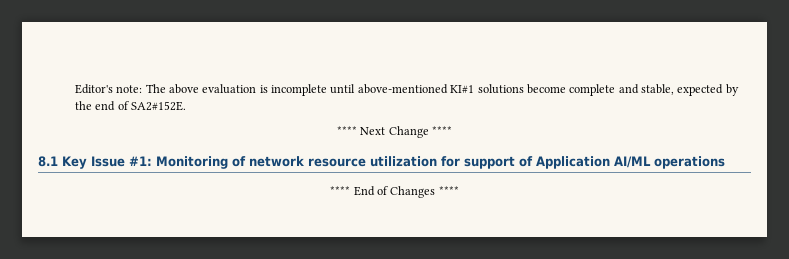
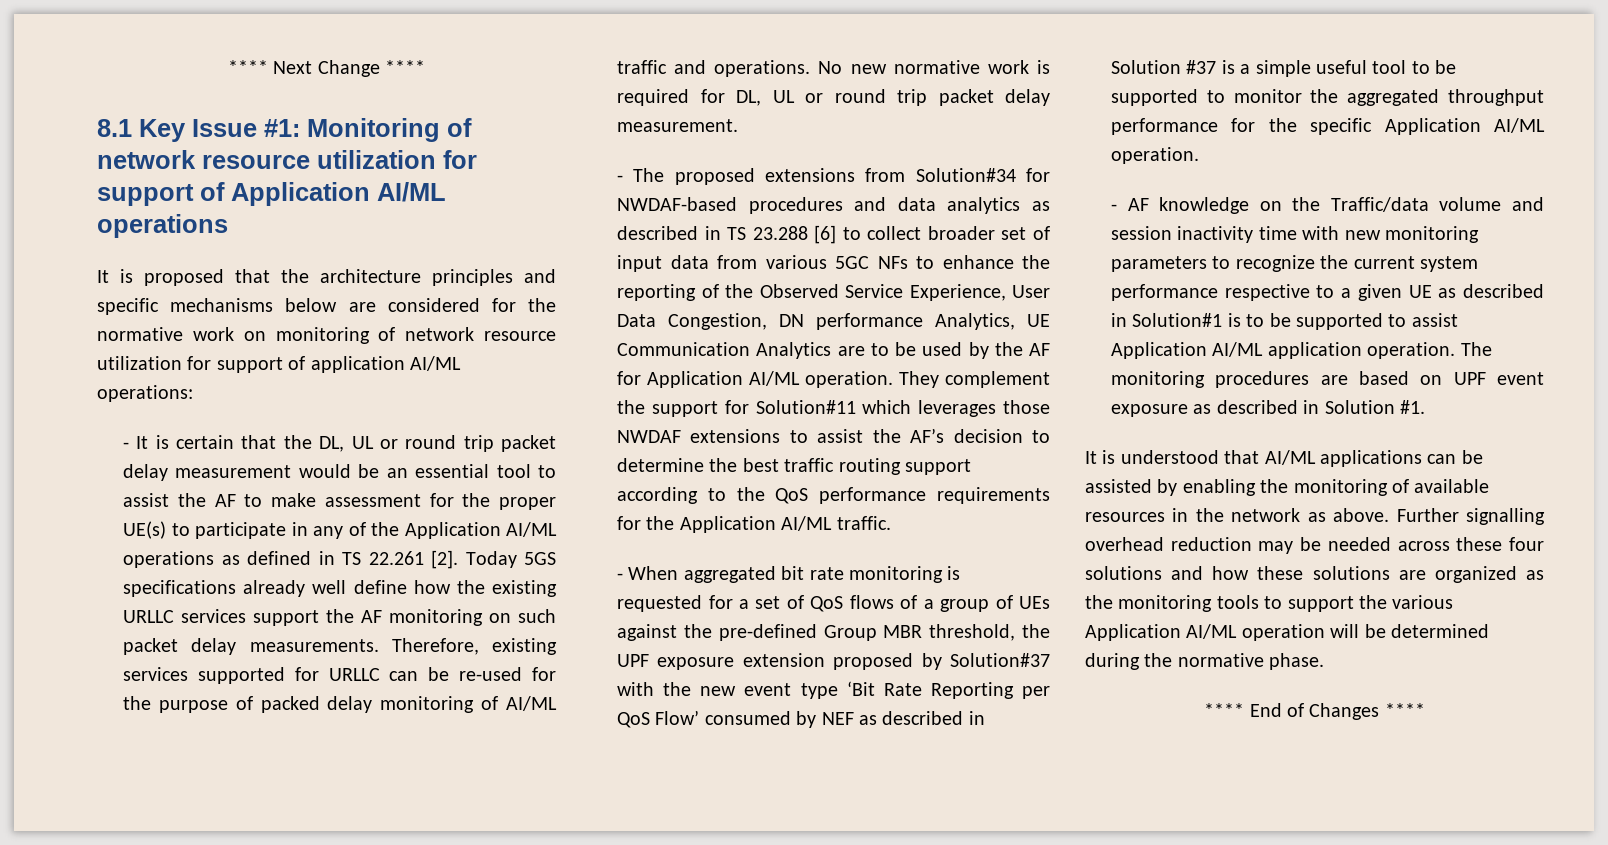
[74,84,739,96] [74,101,186,111] Editor's note: The above evaluation is incomplete until above-mentioned KI#1 solutions become complete and stable, expected by the end of SA2#152E. // -> (227, 67) none
(725, 162) none -> [97,269,556,286] [97,298,557,315] [97,327,556,344] [97,356,461,373] [97,385,193,402] [123,435,556,452] [123,464,556,481] [123,493,556,510] [123,521,557,539] [123,550,556,569] [123,580,557,597] [123,609,556,626] [123,638,557,655] [123,667,556,684] [123,696,557,713] [617,60,1050,77] [617,89,1050,106] [617,119,739,132] [617,168,1050,185] [617,197,1050,214] [617,225,1050,244] [617,255,1050,272] [617,284,1050,301] [617,313,1050,330] [617,342,1050,359] [617,371,1050,388] [617,400,1050,417] [617,428,1050,443] [617,458,972,475] [617,487,1050,504] [617,516,891,533] [617,566,961,583] [617,595,1050,612] [617,624,1050,641] [617,653,1050,670] [617,681,1050,699] [617,710,985,728] [1111,60,1457,77] [1111,89,1544,106] [1111,118,1545,135] [1111,147,1200,164] [1111,197,1544,214] [1111,226,1480,243] [1111,255,1479,272] [1111,284,1544,301] [1111,313,1458,330] [1111,342,1492,359] [1111,371,1544,388] [1111,400,1426,417] [1085,450,1483,467] [1085,479,1490,496] [1085,508,1545,525] [1085,537,1544,554] [1085,566,1544,583] [1085,595,1454,612] [1085,624,1489,641] [1085,653,1325,670] // It is proposed that the architecture principles and specific mechanisms below are considered for the normative work on monitoring of network resource utilization for support of application AI/ML operations: // - It is certain that the DL, UL or round trip packet delay measurement would be an essential tool to assist the AF to make assessment for the proper UE(s) to participate in any of the Application AI/ML operations as defined in TS 22.261 [2]. Today 5GS specifications already well define how the existing URLLC services support the AF monitoring on such packet delay measurements. Therefore, existing services supported for URLLC can be re-used for the purpose of packed delay monitoring of AI/ML traffic and operations. No new normative work is required for DL, UL or round trip packet delay measurement. // - The proposed extensions from Solution#34 for NWDAF-based procedures and data analytics as described in TS 23.288 [6] to collect broader set of input data from various 5GC NFs to enhance the reporting of the Observed Service Experience, User Data Congestion, DN performance Analytics, UE Communication Analytics are to be used by the AF for Application AI/ML operation. They complement the support for Solution#11 which leverages those NWDAF extensions to assist the AF’s decision to determine the best traffic routing support according to the QoS performance requirements for the Application AI/ML traffic. // - When aggregated bit rate monitoring is requested for a set of QoS flows of a group of UEs against the pre-defined Group MBR threshold, the UPF exposure extension proposed by Solution#37 with the new event type ‘Bit Rate Reporting per QoS Flow’ consumed by NEF as described in Solution #37 is a simple useful tool to be supported to monitor the aggregated throughput performance for the specific Application AI/ML operation. // - AF knowledge on the Traffic/data volume and session inactivity time with new monitoring parameters to recognize the current system performance respective to a given UE as described in Solution#1 is to be supported to assist Application AI/ML application operation. The monitoring procedures are based on UPF event exposure as described in Solution #1. // It is understood that AI/ML applications can be assisted by enabling the monitoring of available resources in the network as above. Further signalling overhead reduction may be needed across these four solutions and how these solutions are organized as the monitoring tools to support the various Application AI/ML operation will be determined during the normative phase.

